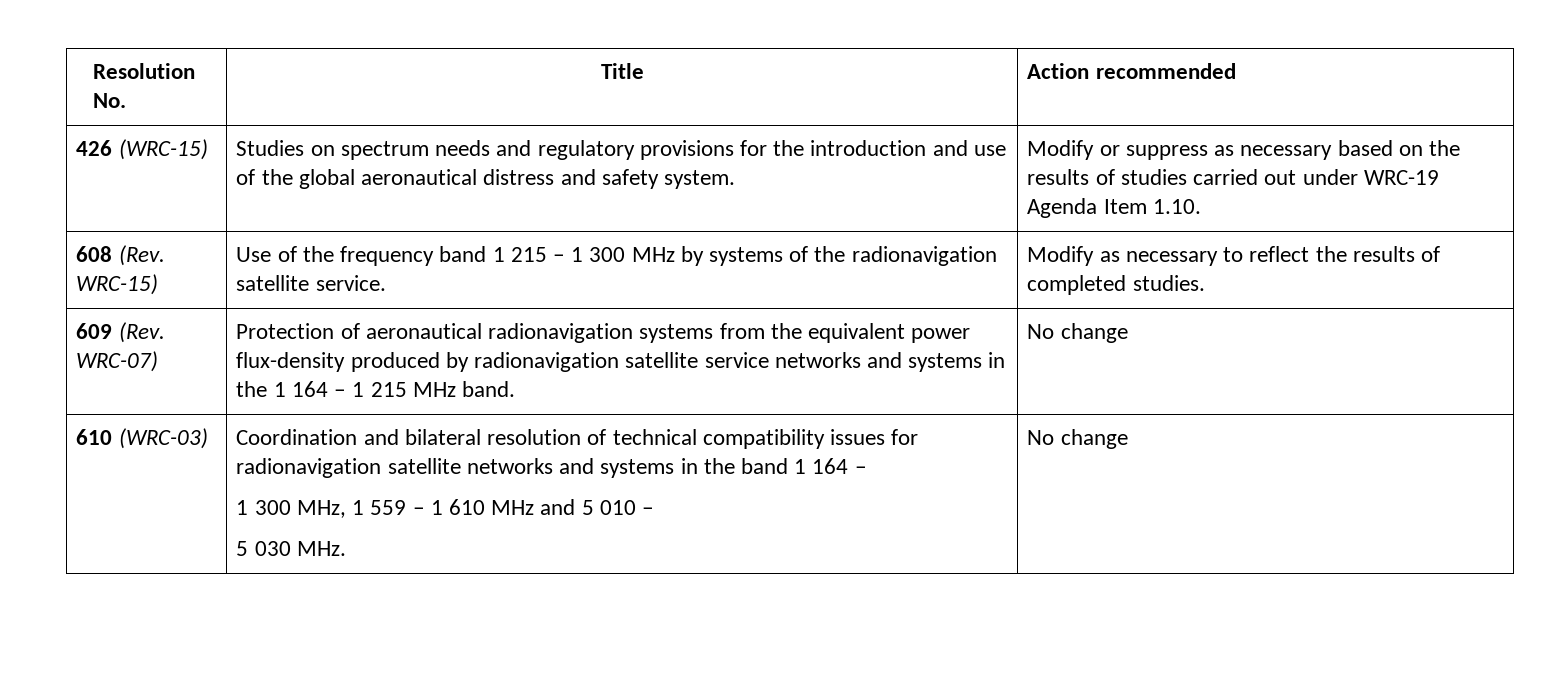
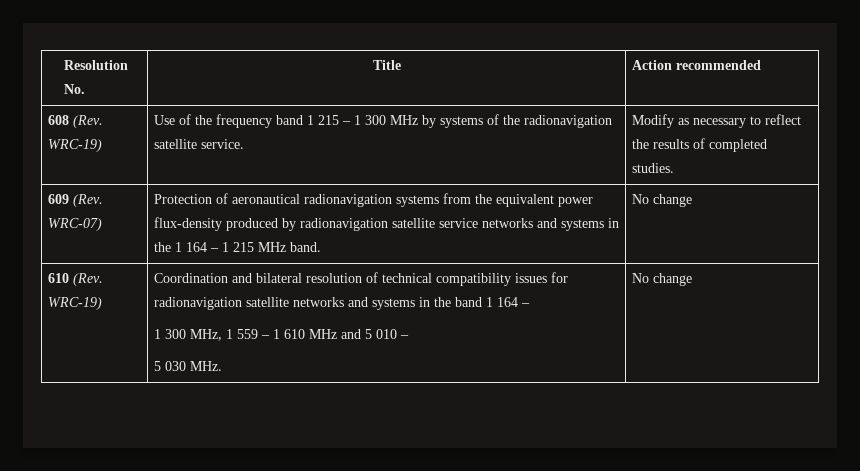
[76,139,208,160] [236,140,1006,160] [236,169,735,189] [1027,140,1460,160] [1027,169,1439,185] [1027,198,1201,218] // 426 (WRC-15) | Studies on spectrum needs and regulatory provisions for the introduction and use of the global aeronautical distress and safety system. | Modify or suppress as necessary based on the results of studies carried out under WRC-19 Agenda Item 1.10. -> (761, 65) none
[76,274,159,295] WRC-15) -> [47,139,102,152] WRC-19)
[118,428,208,449] (WRC-03) -> [72,273,103,286] [47,297,102,310] (Rev. WRC-19)

